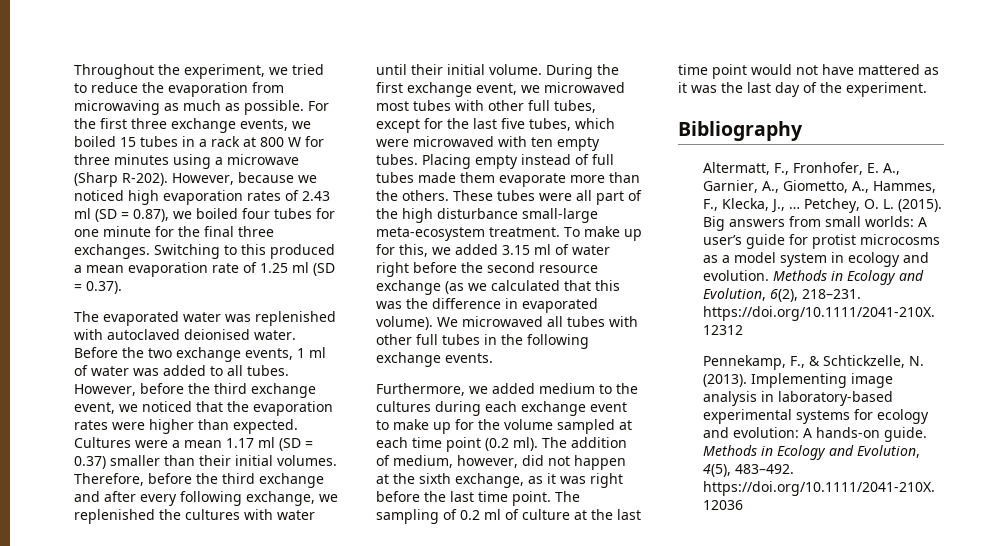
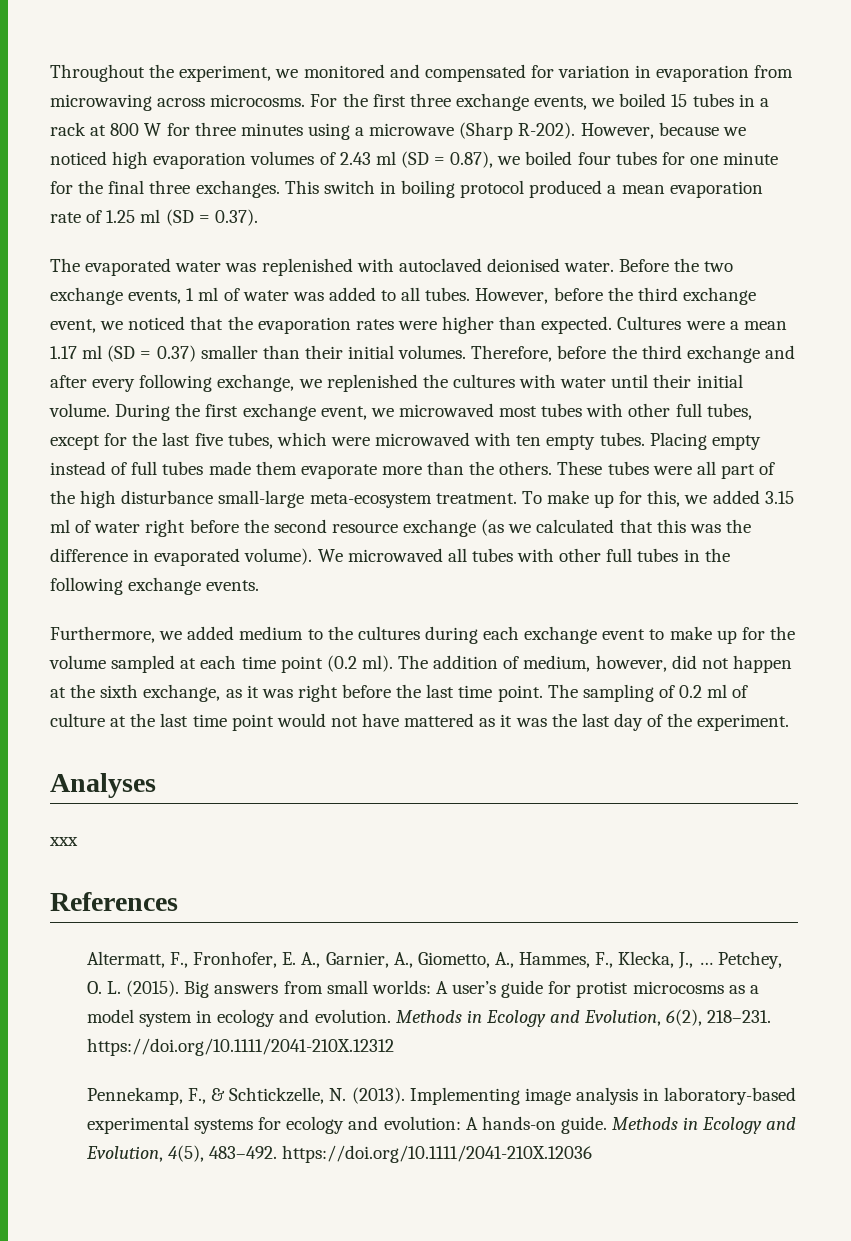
[292,64,324,75] [74,82,284,97] [74,100,304,115] tried to reduce the evaporation from microwaving as much as possible. -> [303,64,794,82] [50,94,306,111] monitored and compensated for variation in evaporation from microwaving across microcosms.
[247,191,281,201] rates -> [250,151,315,165] volumes
[154,244,266,259] Switching to this -> [284,180,525,198] This switch in boiling protocol
[678,121,803,141] Bibliography -> [50,773,156,798] [49,837,78,846] [50,892,178,911] Analyses // xxx // References

